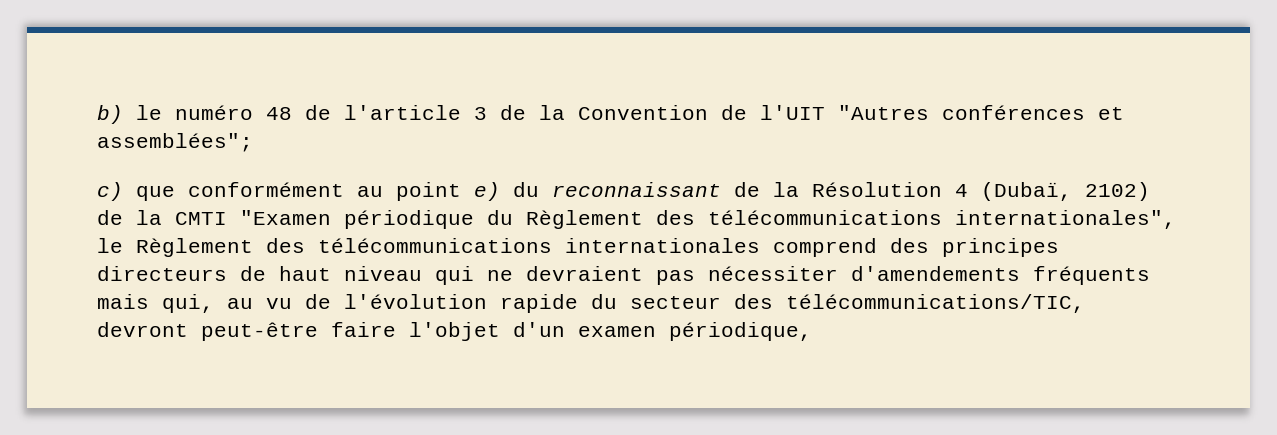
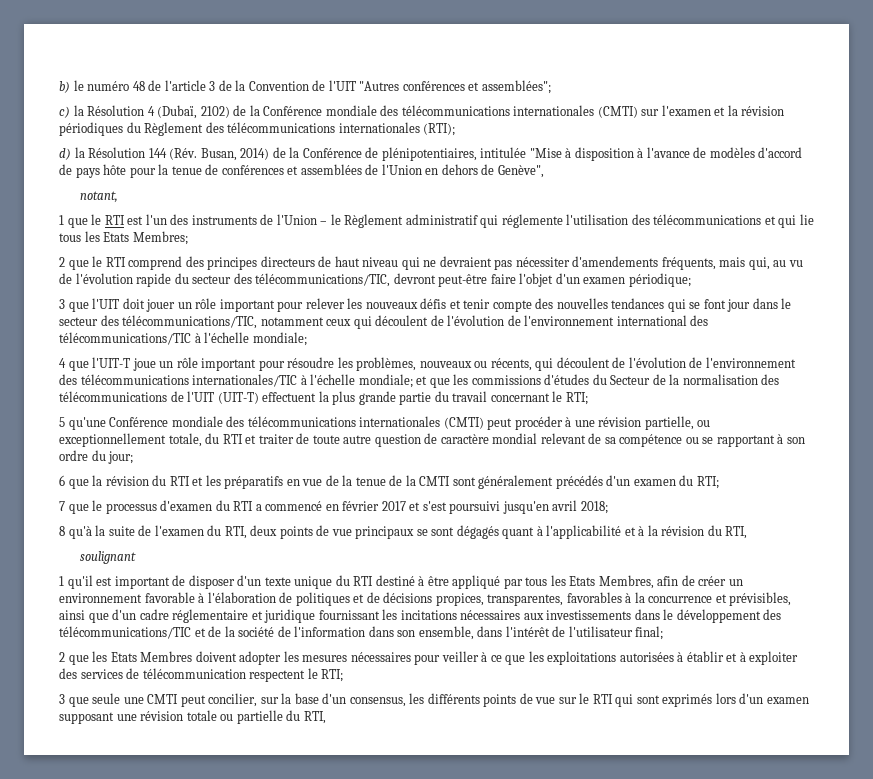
[136,182,760,201] que conformément au point e) du reconnaissant de -> (70, 112) none
[175,210,1176,229] [97,238,760,257] CMTI "Examen périodique du Règlement des télécommunications internationales", le Règlement des télécommunications internationales -> [263,105,785,118] [59,122,456,136] [59,147,803,161] [59,164,544,178] [80,191,119,203] [59,214,814,228] [59,231,188,245] [59,256,126,270] Conférence mondiale des télécommunications internationales (CMTI) sur l'examen et la révision périodiques du Règlement des télécommunications internationales (RTI); // d) la Résolution 144 (Rév. Busan, 2014) de la Conférence de plénipotentiaires, intitulée "Mise à disposition à l'avance de modèles d'accord de pays hôte pour la tenue de conférences et assemblées de l'Union en dehors de Genève", // notant, // 1 que le RTI est l'un des instruments de l'Union – le Règlement administratif qui réglemente l'utilisation des télécommunications et qui lie tous les Etats Membres; // 2 que le RTI
[1033,266,1150,285] fréquents -> [661,257,716,270] fréquents,
[669,322,812,341] périodique, -> [628,273,691,287] [59,298,792,312] [59,315,709,329] [59,332,307,346] [59,357,796,371] [59,374,780,388] [59,391,588,405] [59,416,711,430] [59,433,805,447] [59,450,134,464] [59,475,719,489] [59,500,608,514] [59,525,748,539] [80,551,137,564] [59,575,743,589] [59,592,792,606] [59,609,782,623] [59,626,664,640] [59,651,799,665] [59,668,344,682] [59,693,809,707] [59,710,326,724] périodique; // 3 que l'UIT doit jouer un rôle important pour relever les nouveaux défis et tenir compte des nouvelles tendances qui se font jour dans le secteur des télécommunications/TIC, notamment ceux qui découlent de l'évolution de l'environnement international des télécommunications/TIC à l'échelle mondiale; // 4 que l'UIT-T joue un rôle important pour résoudre les problèmes, nouveaux ou récents, qui découlent de l'évolution de l'environnement des télécommunications internationales/TIC à l'échelle mondiale; et que les commissions d'études du Secteur de la normalisation des télécommunications de l'UIT (UIT-T) effectuent la plus grande partie du travail concernant le RTI; // 5 qu'une Conférence mondiale des télécommunications internationales (CMTI) peut procéder à une révision partielle, ou exceptionnellement totale, du RTI et traiter de toute autre question de caractère mondial relevant de sa compétence ou se rapportant à son ordre du jour; // 6 que la révision du RTI et les préparatifs en vue de la tenue de la CMTI sont généralement précédés d'un examen du RTI; // 7 que le processus d'examen du RTI a commencé en février 2017 et s'est poursuivi jusqu'en avril 2018; // 8 qu'à la suite de l'examen du RTI, deux points de vue principaux se sont dégagés quant à l'applicabilité et à la révision du RTI, // soulignant // 1 qu'il est important de disposer d'un texte unique du RTI destiné à être appliqué par tous les Etats Membres, afin de créer un environnement favorable à l'élaboration de politiques et de décisions propices, transparentes, favorables à la concurrence et prévisibles, ainsi que d'un cadre réglementaire et juridique fournissant les incitations nécessaires aux investissements dans le développement des télécommunications/TIC et de la société de l'information dans son ensemble, dans l'intérêt de l'utilisateur final; // 2 que les Etats Membres doivent adopter les mesures nécessaires pour veiller à ce que les exploitations autorisées à établir et à exploiter des services de télécommunication respectent le RTI; // 3 que seule une CMTI peut concilier, sur la base d'un consensus, les différents points de vue sur le RTI qui sont exprimés lors d'un examen supposant une révision totale ou partielle du RTI,

